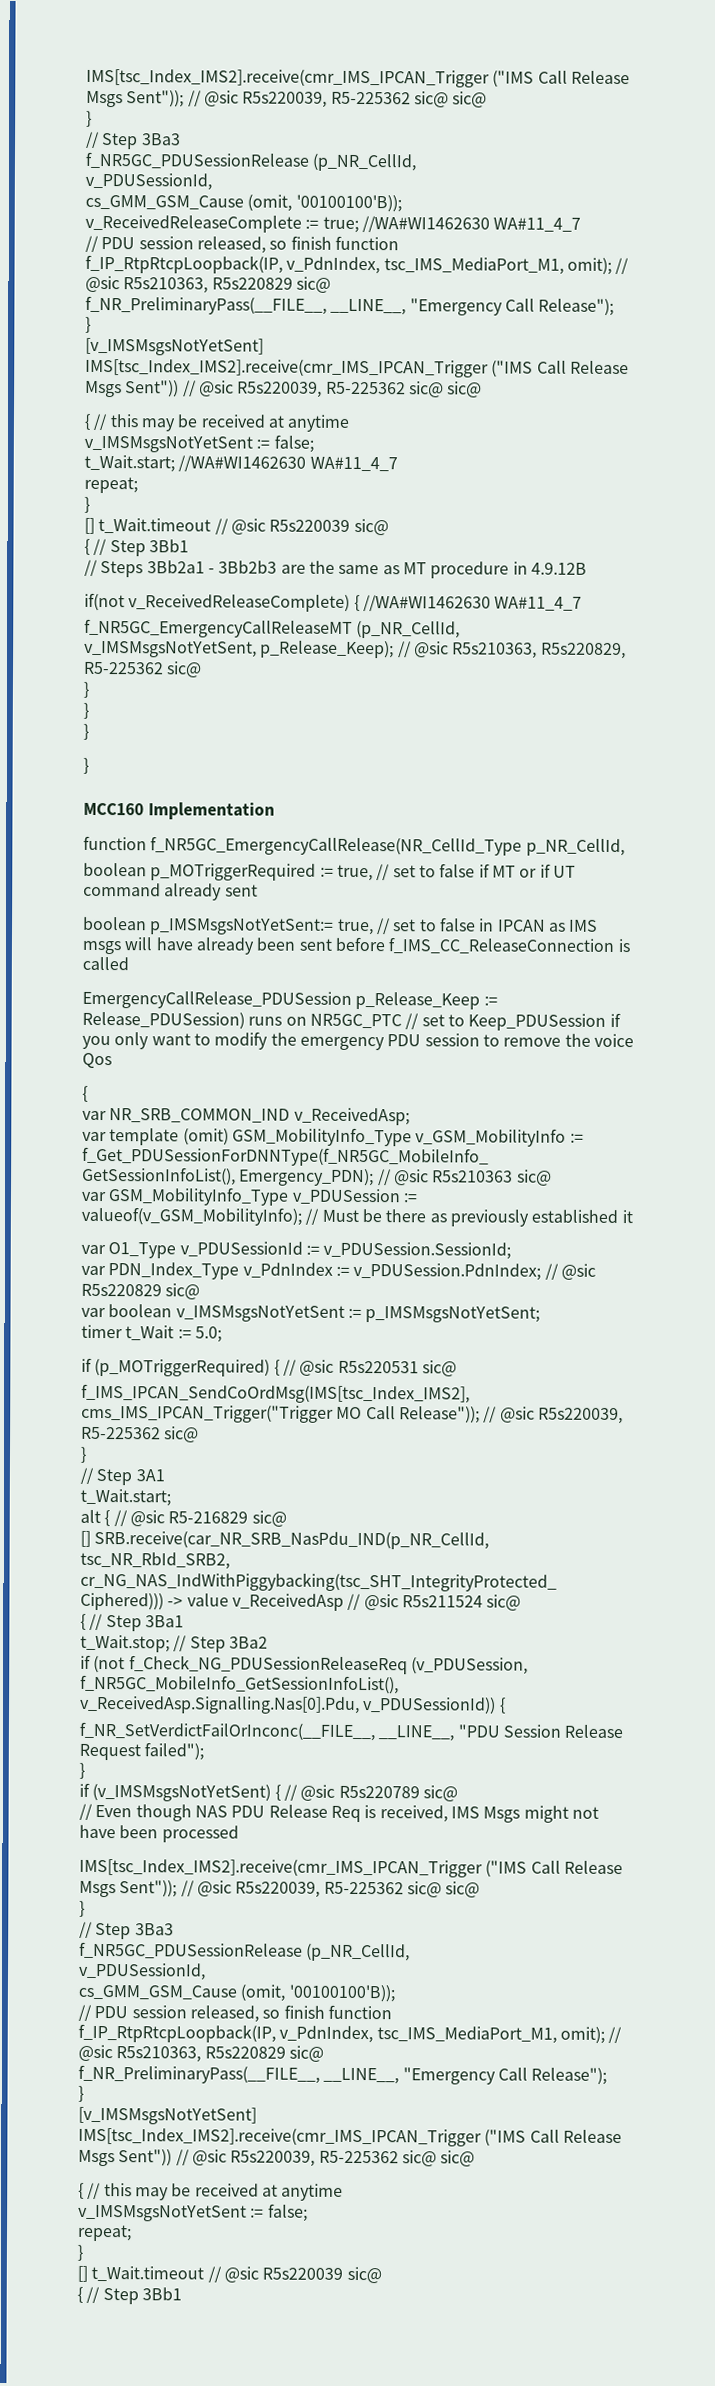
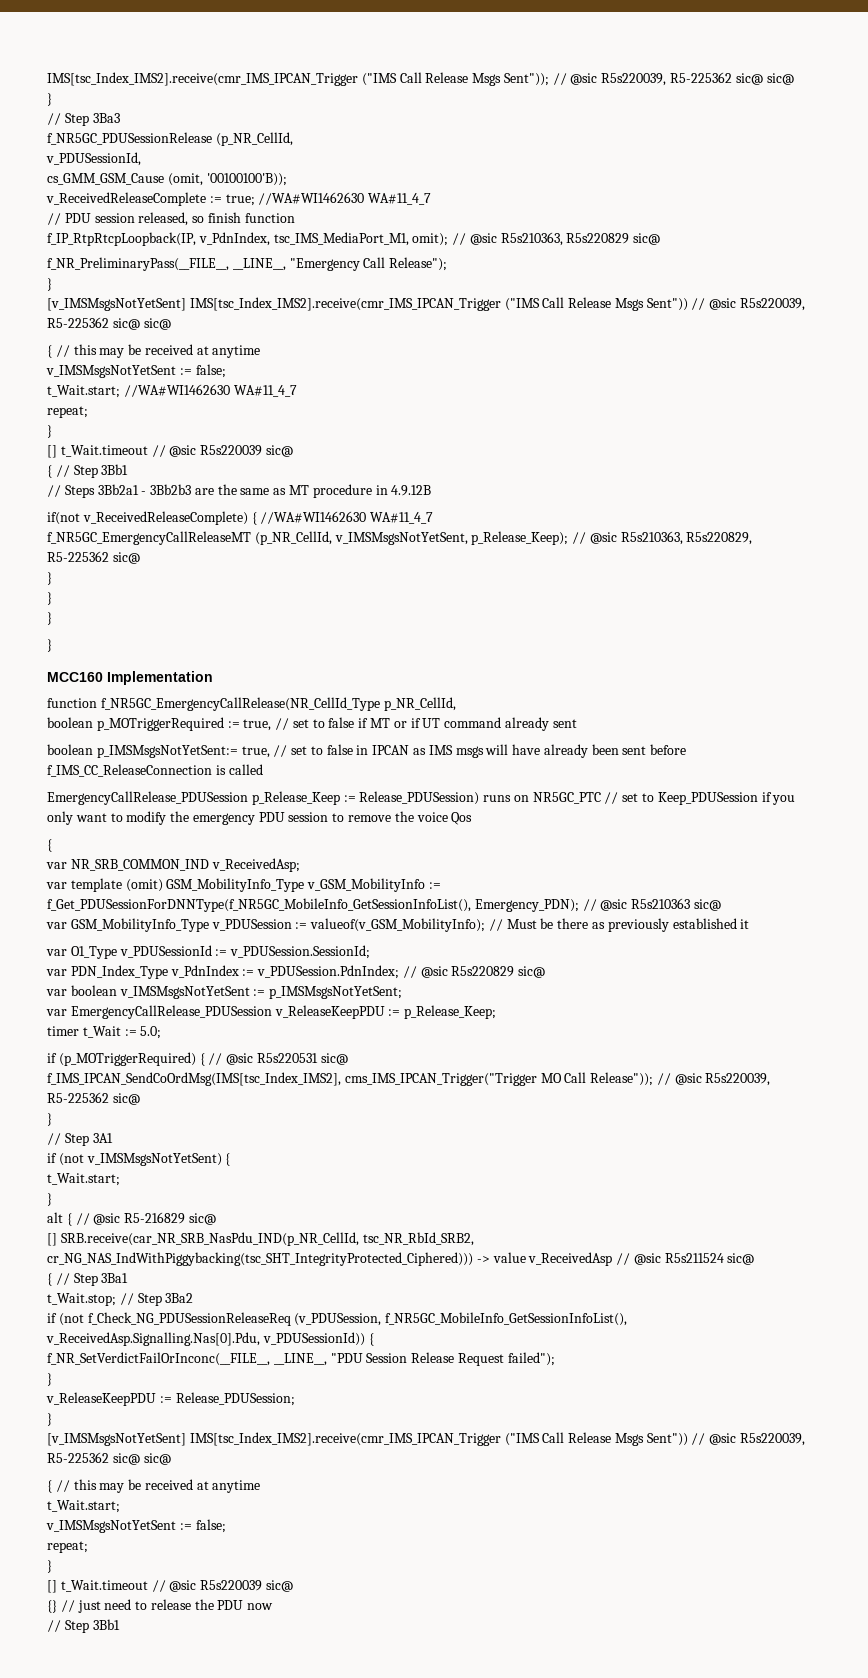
(541, 1314) none -> [46,1005,497,1019] // var EmergencyCallRelease_PDUSession v_ReleaseKeepPDU := p_Release_Keep;
[80,1488,171,1507] // t_Wait.start; -> [47,1153,231,1166] [47,1173,120,1186] [47,1193,52,1206] // if (not v_IMSMsgsNotYetSent) { // t_Wait.start; // }
[79,1782,458,1802] [79,1803,599,1823] [79,1824,239,1843] [79,1858,623,1878] [79,1880,481,1898] [79,1900,85,1917] [79,1921,174,1940] [79,1941,411,1962] [78,1962,206,1981] [78,1984,395,2003] [78,2004,392,2023] [78,2023,623,2044] [78,2044,324,2063] [78,2064,608,2085] if (v_IMSMsgsNotYetSent) { // @sic R5s220789 sic@ // // Even though NAS PDU Release Req is received, IMS Msgs might not have been processed // IMS[tsc_Index_IMS2].receive(cmr_IMS_IPCAN_Trigger ("IMS Call Release Msgs Sent")); // @sic R5s220039, R5-225362 sic@ sic@ // } // // Step 3Ba3 // f_NR5GC_PDUSessionRelease (p_NR_CellId, // v_PDUSessionId, // cs_GMM_GSM_Cause (omit, '00100100'B)); // // PDU session released, so finish function // f_IP_RtpRtcpLoopback(IP, v_PdnIndex, tsc_IMS_MediaPort_M1, omit); // @sic R5s210363, R5s220829 sic@ // f_NR_PreliminaryPass(__FILE__, __LINE__, "Emergency Call Release"); -> [46,1392,295,1406] v_ReleaseKeepPDU := Release_PDUSession;
(344, 2192) none -> [47,1500,120,1513] // t_Wait.start;
[77,2286,83,2303] { -> [47,1599,274,1613] {} // just need to release the PDU now //

